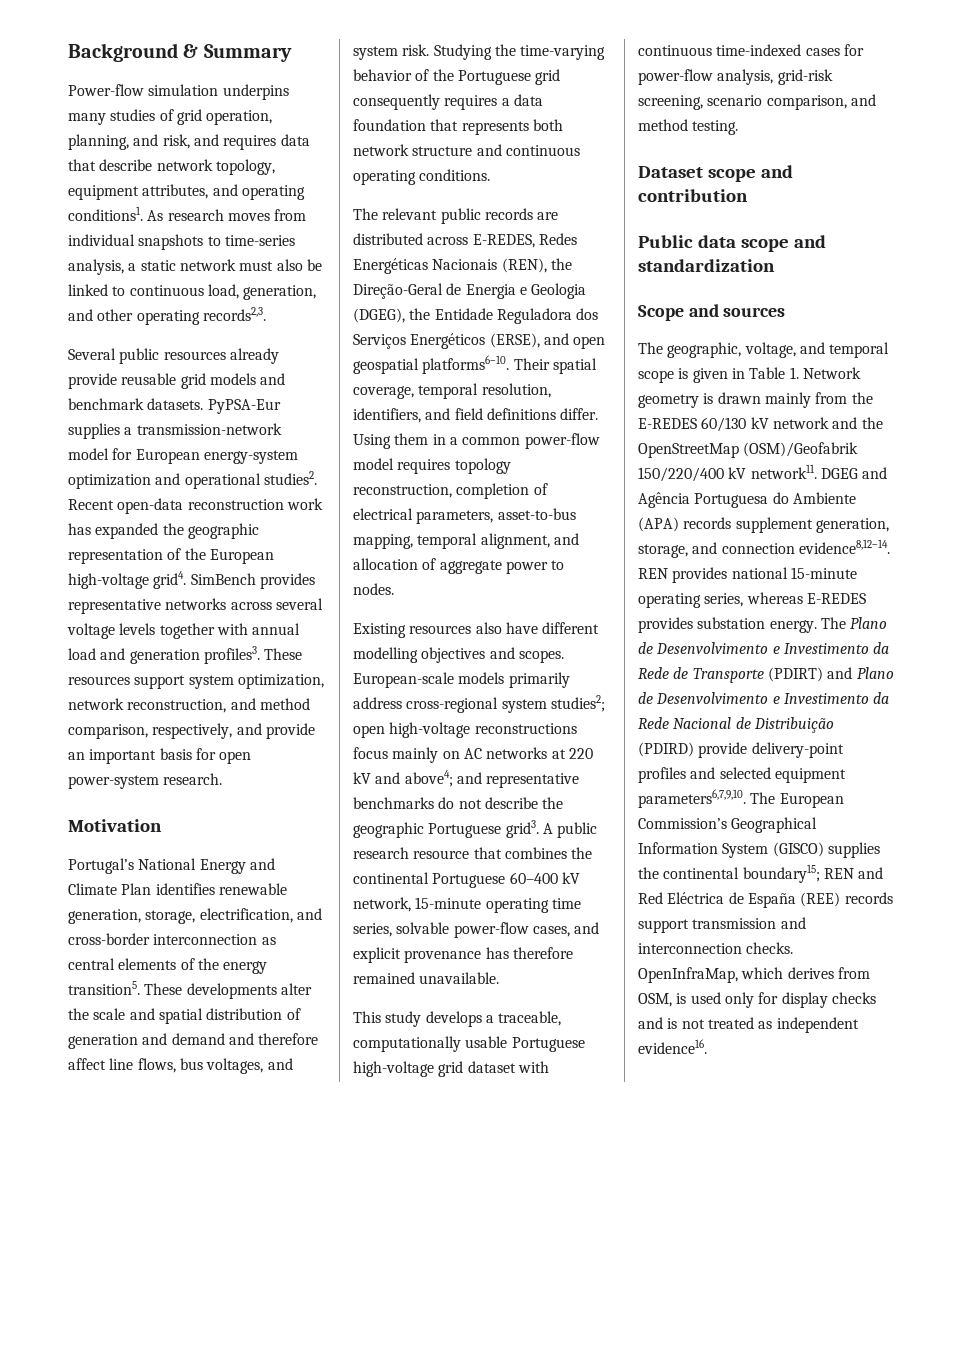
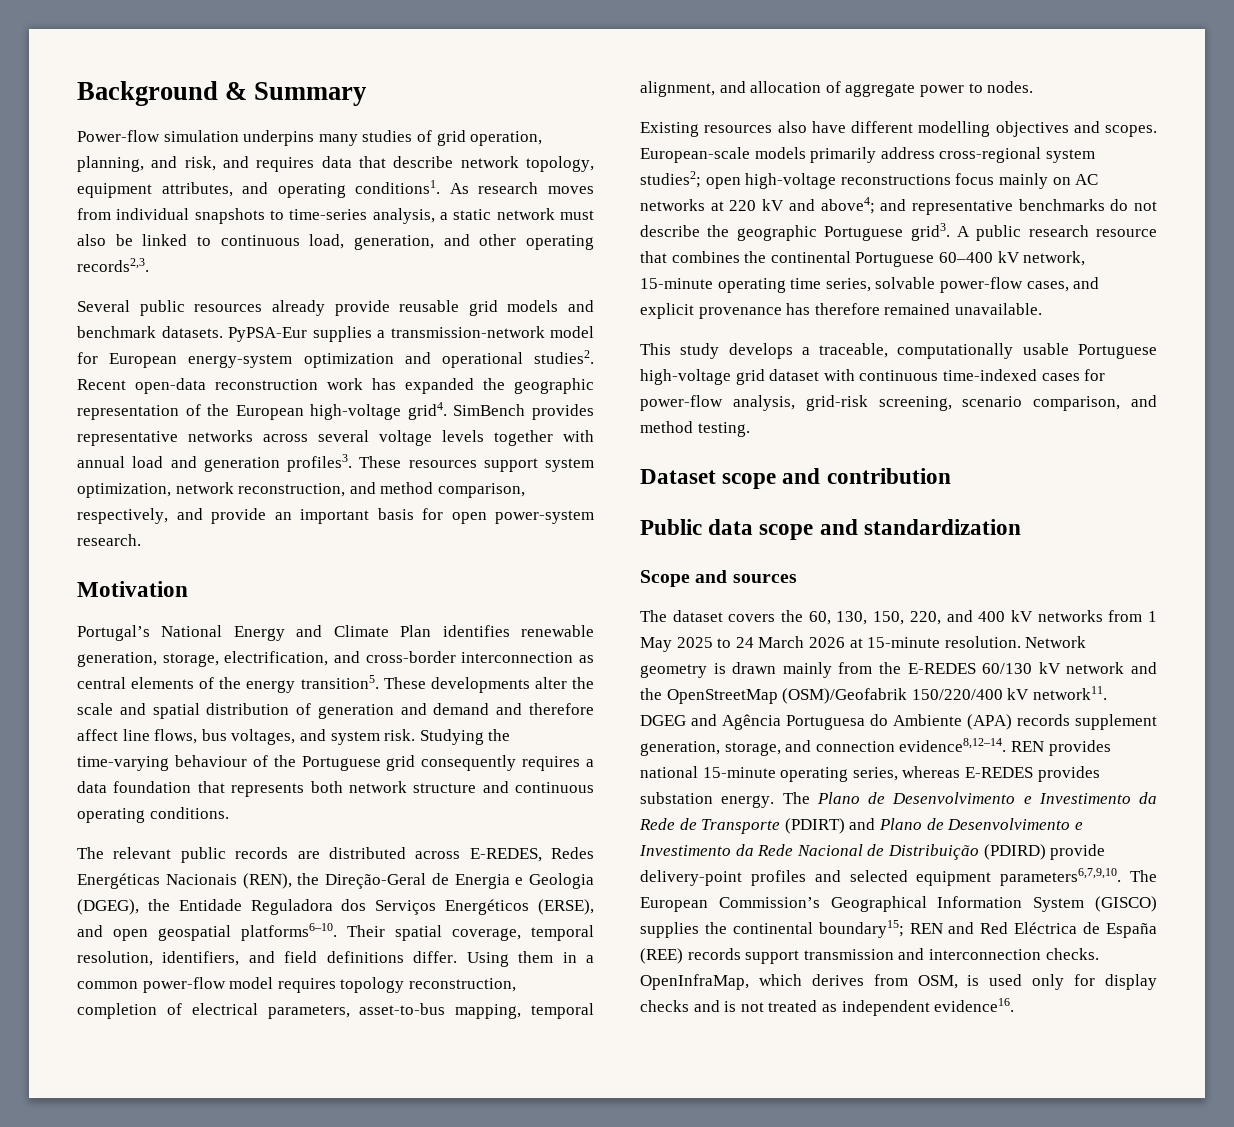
[353,69,412,81] behavior -> [174,755,247,767] behaviour
[667,342,890,358] [638,367,799,383] geographic, voltage, and temporal scope is given in Table 1. -> [672,610,1157,625] [640,636,1021,652] dataset covers the 60, 130, 150, 220, and 400 kV networks from 1 May 2025 to 24 March 2026 at 15-minute resolution.

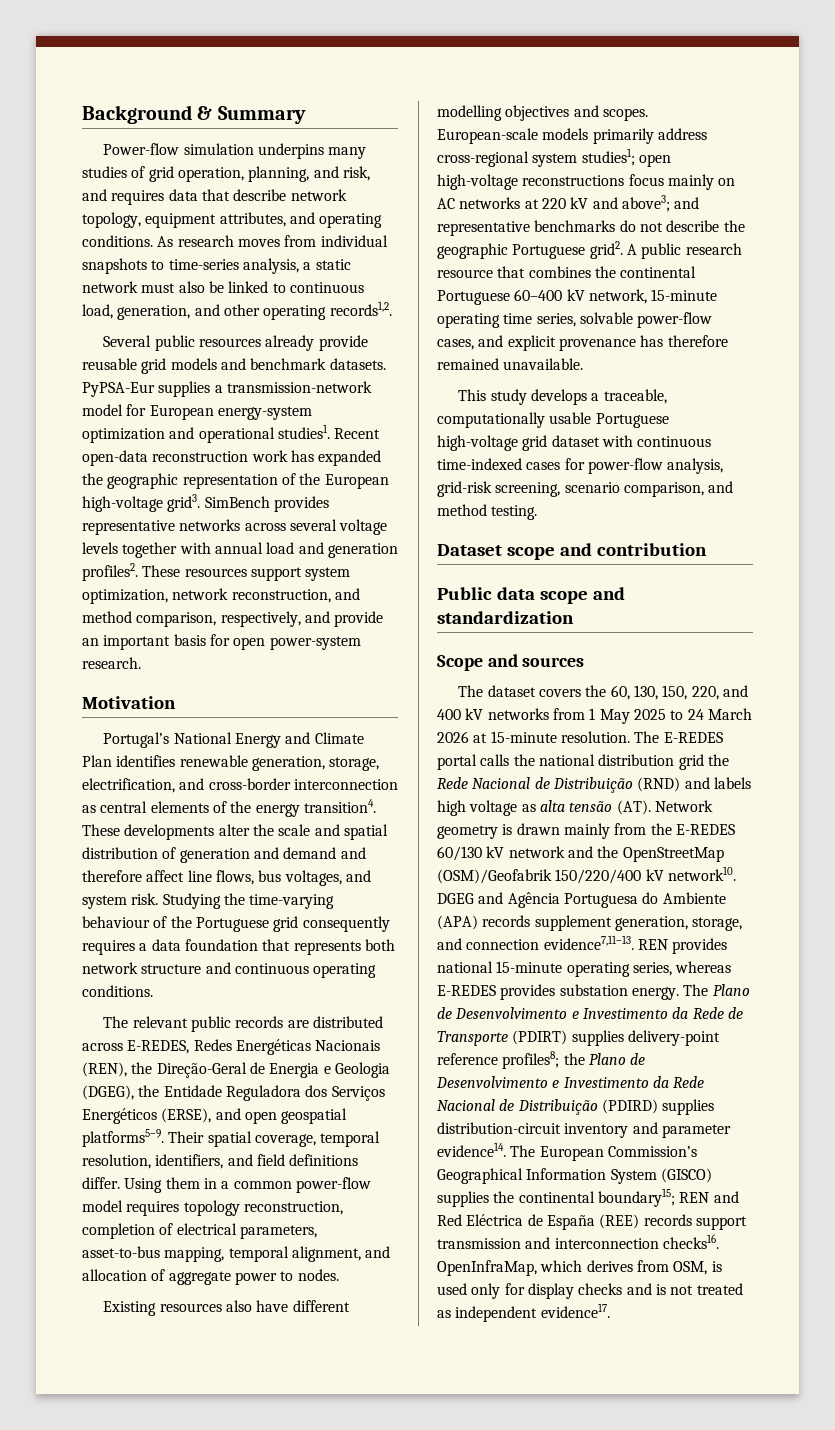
[355,180,441,194] conditions1. -> [82,235,153,247] conditions.
[77,258,149,272] records2,3. -> [329,301,392,316] records1,2.
[534,350,594,364] studies2. -> [277,424,330,439] studies1.
[407,402,447,420] grid4. -> [167,494,201,512] grid3.
[287,454,352,472] profiles3. -> [82,563,138,581] profiles2.
[300,675,379,689] transition5. -> [303,799,376,813] transition4.
[241,923,337,941] platforms6–10. -> [82,1129,164,1147] platforms5–9.
[640,171,701,188] studies2; -> [581,148,635,166] studies1;
[820,197,875,214] above4; -> [621,195,670,212] above3;
[910,223,950,241] grid3. -> [589,241,623,259] grid2.
(1021, 642) none -> [634,731,723,743] [437,754,729,770] [437,777,751,793] [437,800,651,816] The E-REDES portal calls the national distribution grid the Rede Nacional de Distribuição (RND) and labels high voltage as alta tensão (AT).
[1032,686,1107,700] network11. -> [667,866,736,881] network10.
[899,738,1007,752] evidence8,12–14. -> [543,935,634,950] evidence7,11–13.
[849,818,876,830] and -> [571,1030,720,1046] [437,1051,585,1069] supplies delivery-point reference profiles8; the
[1050,844,1106,860] [640,868,1122,886] provide delivery-point profiles and selected equipment parameters6,7,9,10. -> [662,1099,715,1115] [437,1122,731,1138] [437,1142,506,1157] supplies distribution-circuit inventory and parameter evidence14.
[1045,948,1099,960] checks. -> [662,1234,719,1249] checks16.
[934,998,1015,1012] evidence16. -> [540,1303,610,1318] evidence17.

